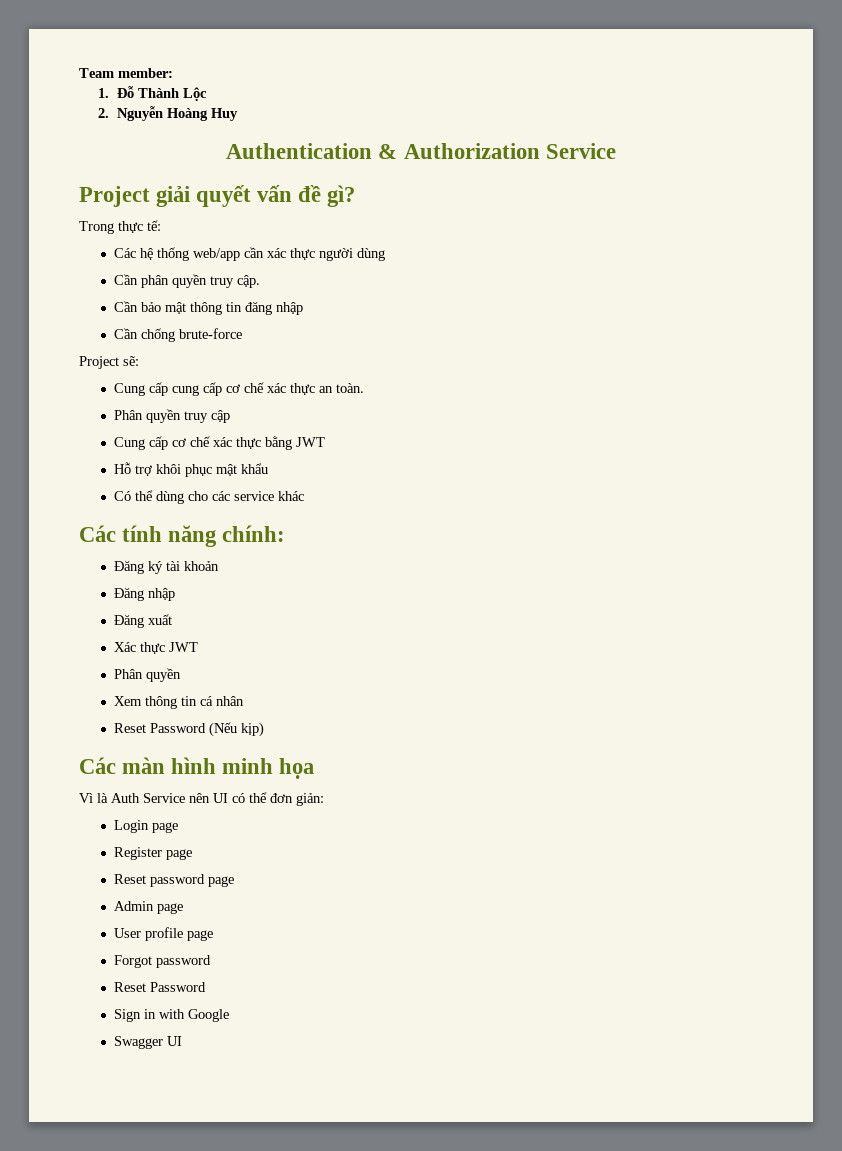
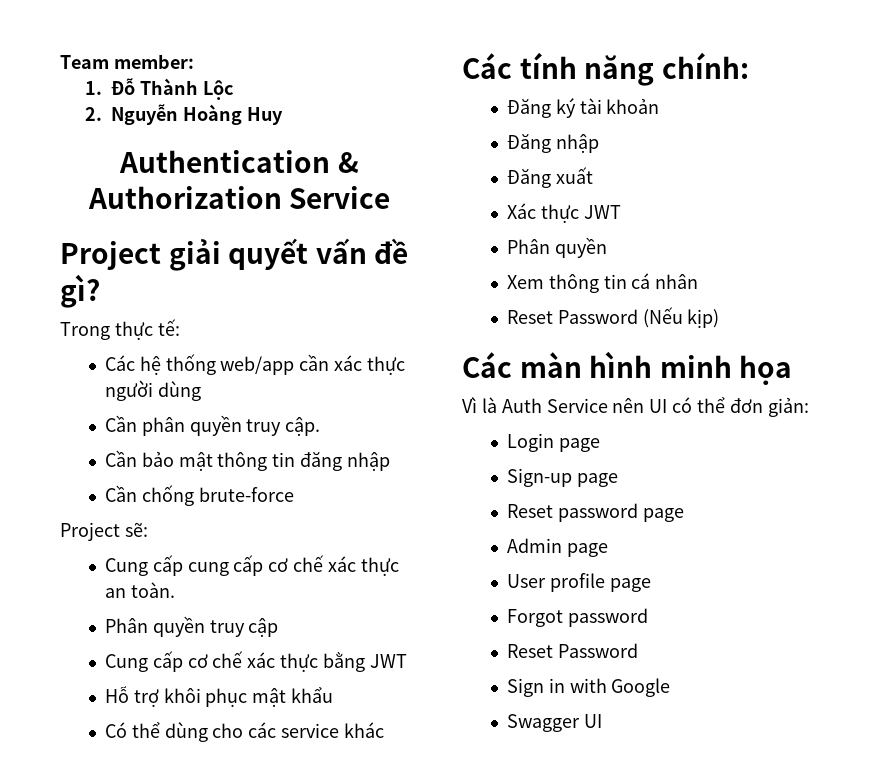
[113,847,162,860] Register -> [506,468,572,487] Sign-up

